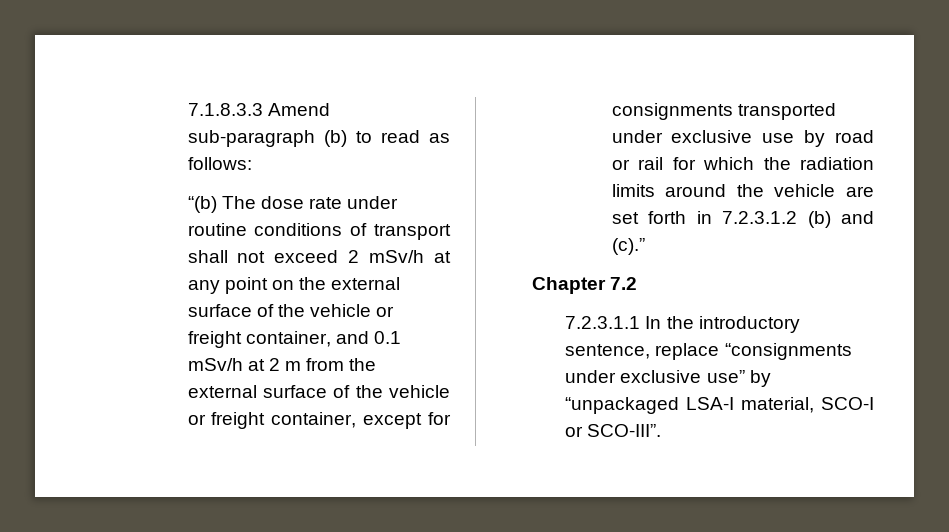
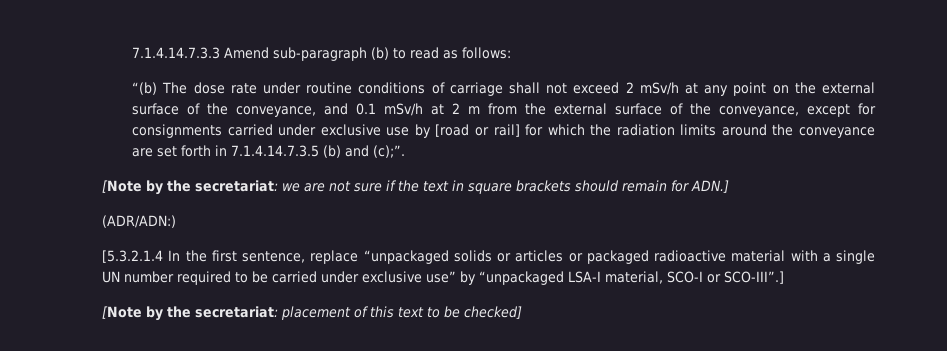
[187,103,263,116] 7.1.8.3.3 -> [132,47,221,59] 7.1.4.14.7.3.3
[374,224,451,240] transport -> [449,82,503,96] carriage
[309,304,395,317] [187,331,331,348] vehicle or freight container, -> [236,106,317,117] conveyance,
[389,385,450,398] [187,412,357,429] vehicle or freight container, -> [719,106,800,117] conveyance,
[737,103,836,120] transported -> [227,124,273,136] carried
[835,130,874,143] [611,157,663,170] road or rail -> [435,124,520,137] [road or rail]
[774,184,836,197] vehicle -> [799,127,876,138] conveyance
[722,211,797,224] 7.2.3.1.2 -> [231,145,320,157] 7.1.4.14.7.3.5
[611,238,645,255] [532,277,638,294] [565,316,641,329] (c).” // Chapter 7.2 // 7.2.3.1.1 -> [373,145,406,158] [102,180,730,195] [102,215,177,228] [102,250,164,263] (c);”. // [Note by the secretariat: we are not sure if the text in square brackets should remain for ADN.] // (ADR/ADN:) // [5.3.2.1.4
[698,316,800,333] introductory -> [211,250,237,262] first
[724,343,852,360] “consignments -> [363,250,875,264] [102,271,318,285] “unpackaged solids or articles or packaged radioactive material with a single UN number required to be carried
[587,424,662,437] SCO-III”. -> [724,271,785,284] [102,306,523,321] SCO-III”.] // [Note by the secretariat: placement of this text to be checked]

